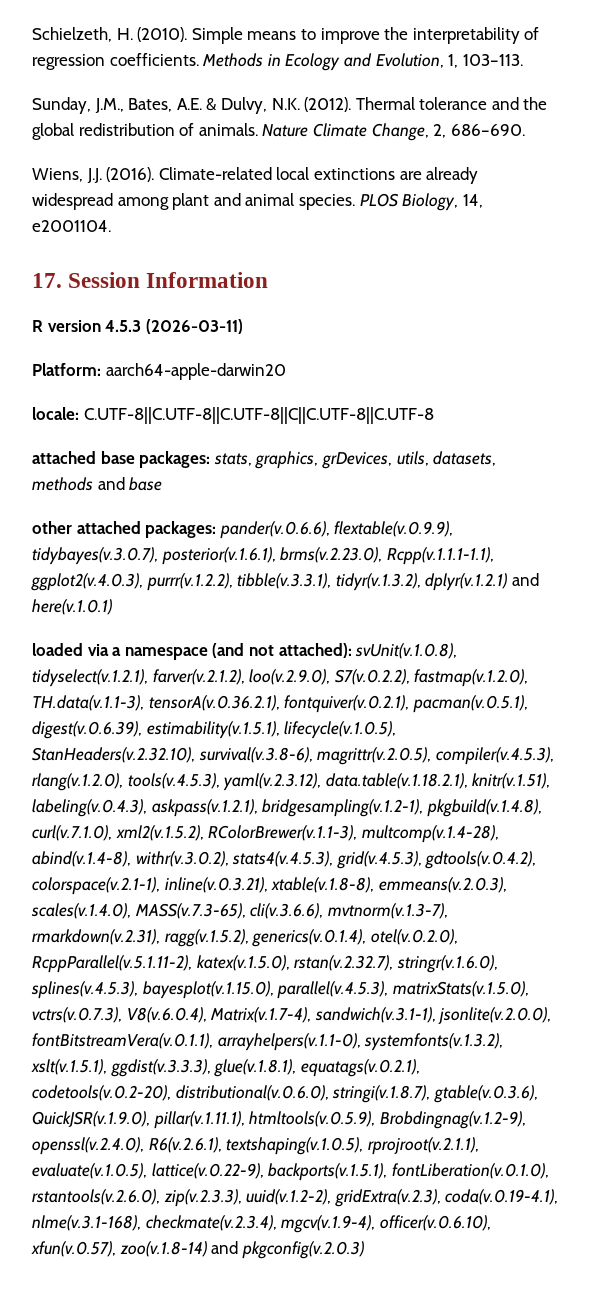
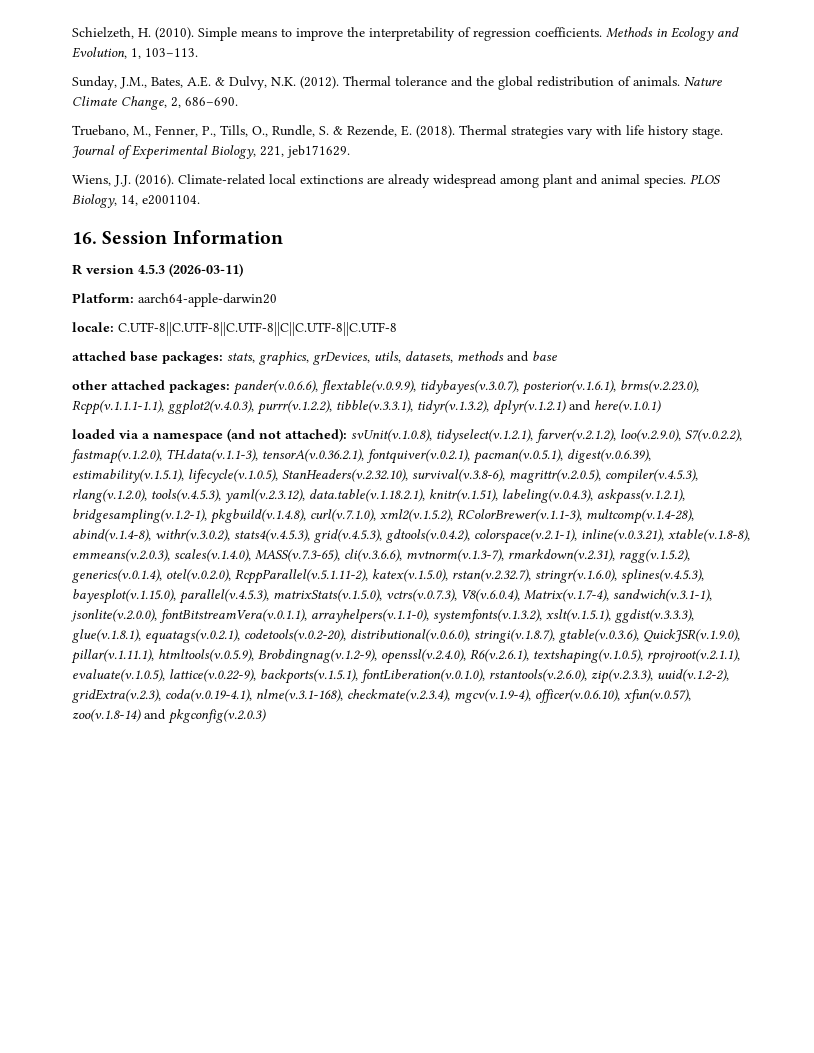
(525, 130) none -> [72,125,723,139] [72,145,350,160] // Truebano, M., Fenner, P., Tills, O., Rundle, S. & Rezende, E. (2018). Thermal strategies vary with life history stage. Journal of Experimental Biology, 221, jeb171629.
[32,273,62,288] 17. -> [72,232,97,244] 16.

